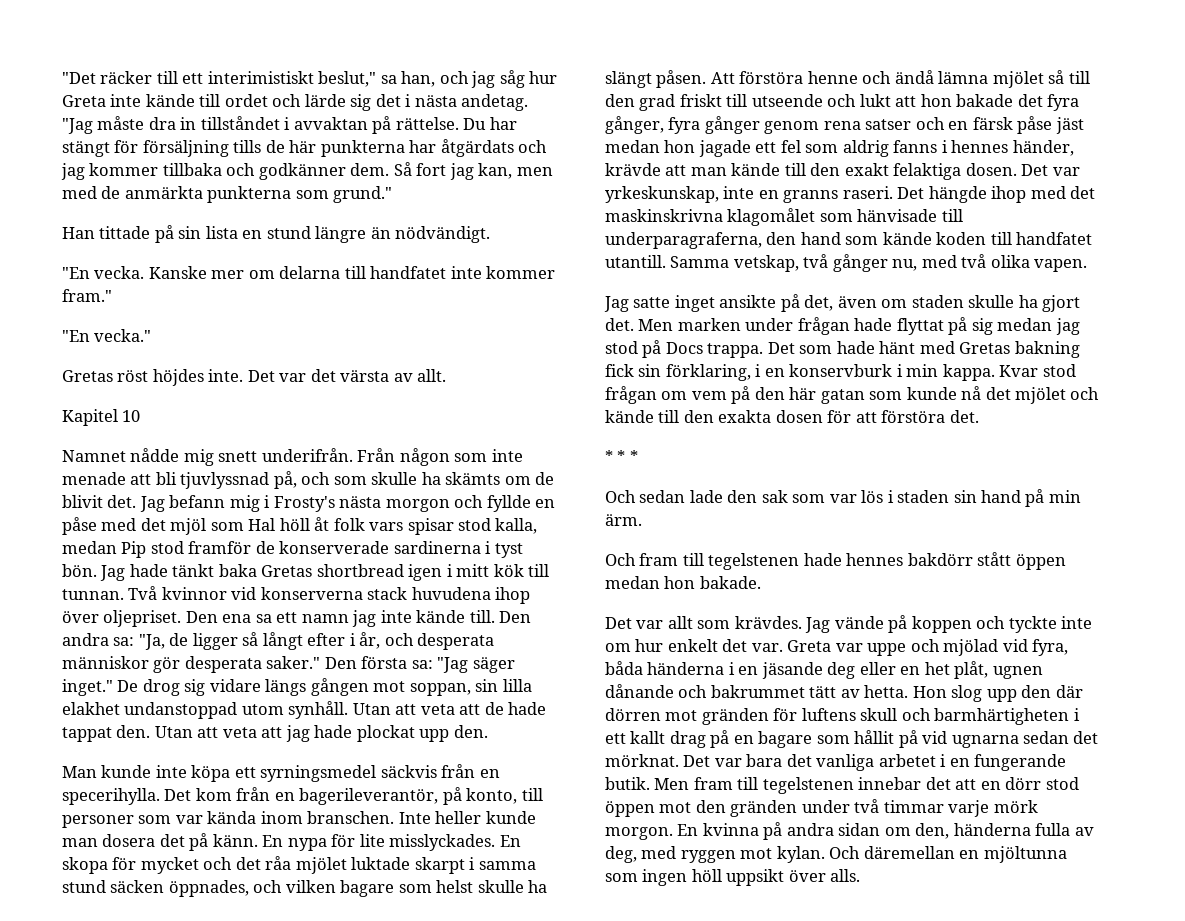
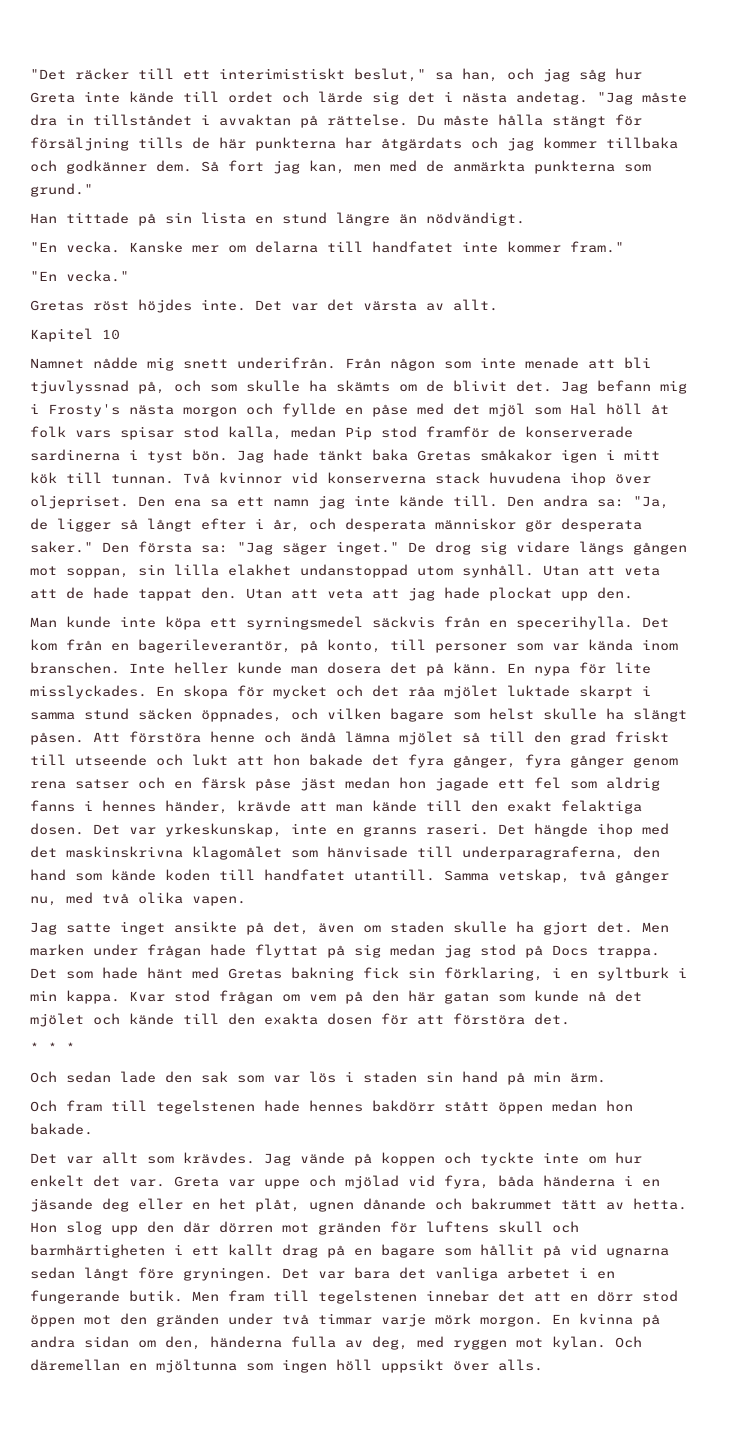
[489,117,517,130] har -> [444,114,543,126] måste hålla
[316,564,404,577] shortbread -> [480,449,552,461] småkakor
[789,364,893,377] konservburk -> [597,967,669,981] syltburk
[1073,731,1099,744] [605,754,679,767] det mörknat. -> [84,1267,273,1281] långt före gryningen.

